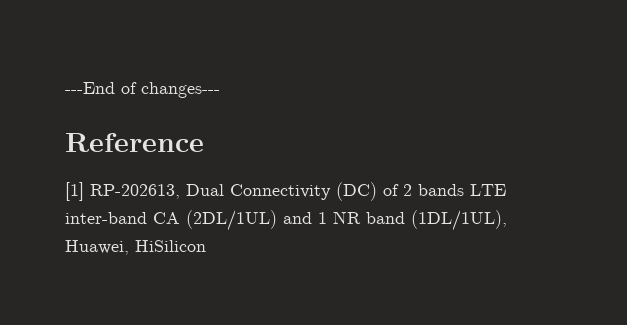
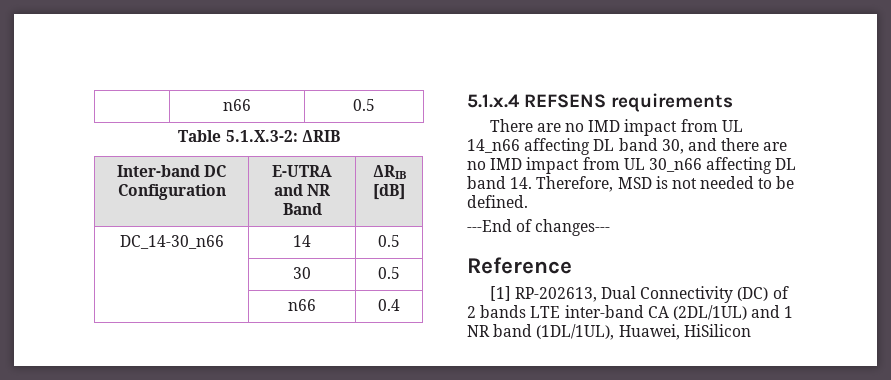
(65, 88) none -> [223,99,251,111] [353,99,375,111] [178,130,340,142] [116,165,227,177] [117,184,226,200] [272,165,332,177] [273,184,332,196] [282,203,322,215] [372,165,406,179] [372,184,405,200] [119,235,224,249] [293,235,311,247] [377,235,400,247] [293,267,311,279] [377,267,400,279] [288,299,316,311] [377,299,400,311] [467,93,734,112] [489,119,743,136] [467,138,788,155] [467,157,797,174] [467,176,795,192] [467,195,528,208] | n66 | 0.5 // Table 5.1.X.3-2: ΔRIB // Inter-band DC Configuration | E-UTRA and NR Band | ΔRIB [dB] // DC_14-30_n66 | 14 | 0.5 // | 30 | 0.5 // | n66 | 0.4 // 5.1.x.4 REFSENS requirements // There are no IMD impact from UL 14_n66 affecting DL band 30, and there are no IMD impact from UL 30_n66 affecting DL band 14. Therefore, MSD is not needed to be defined. //

